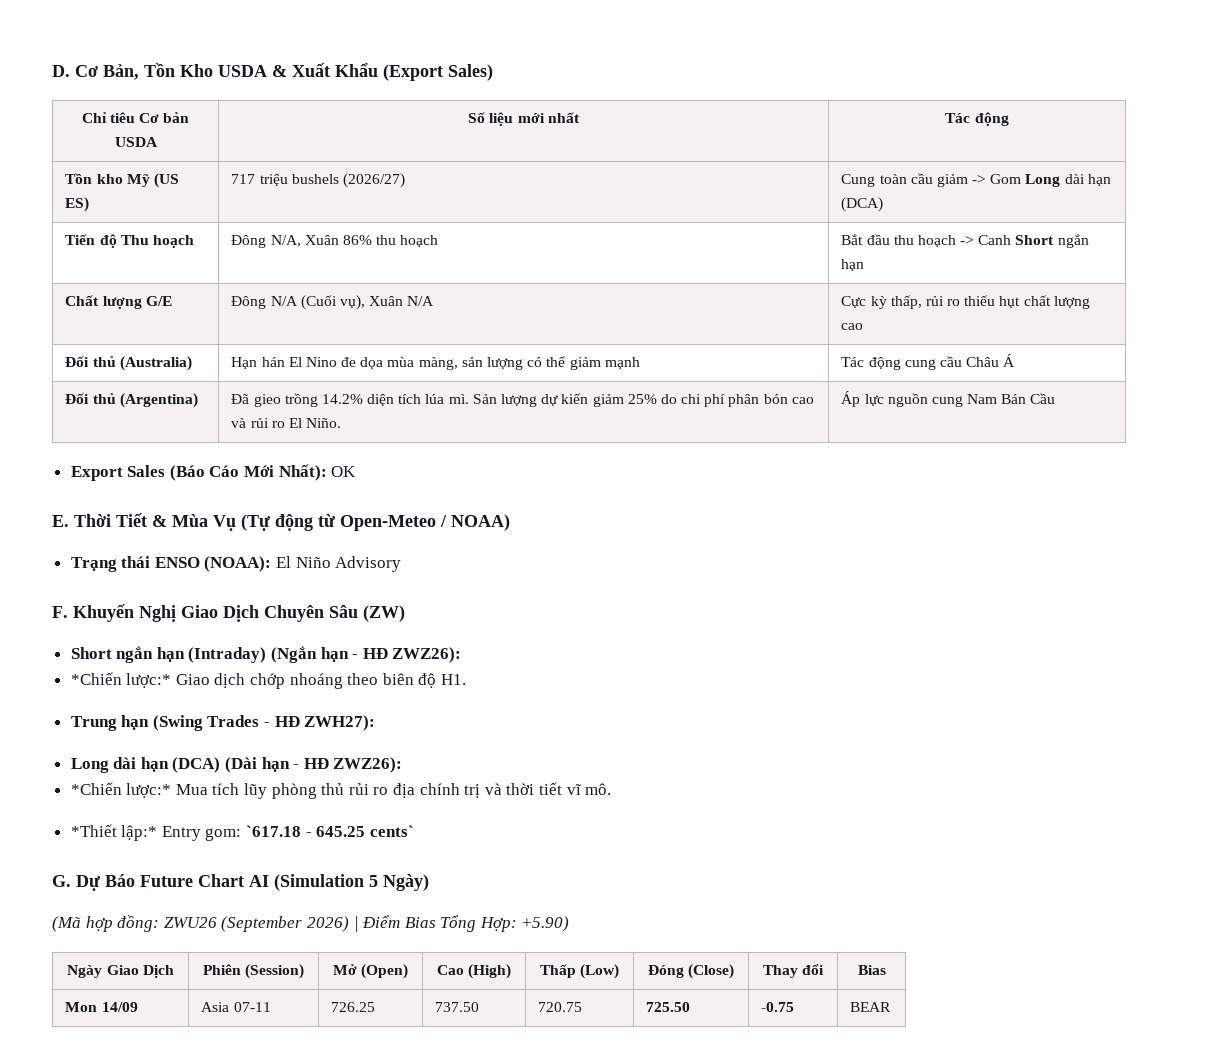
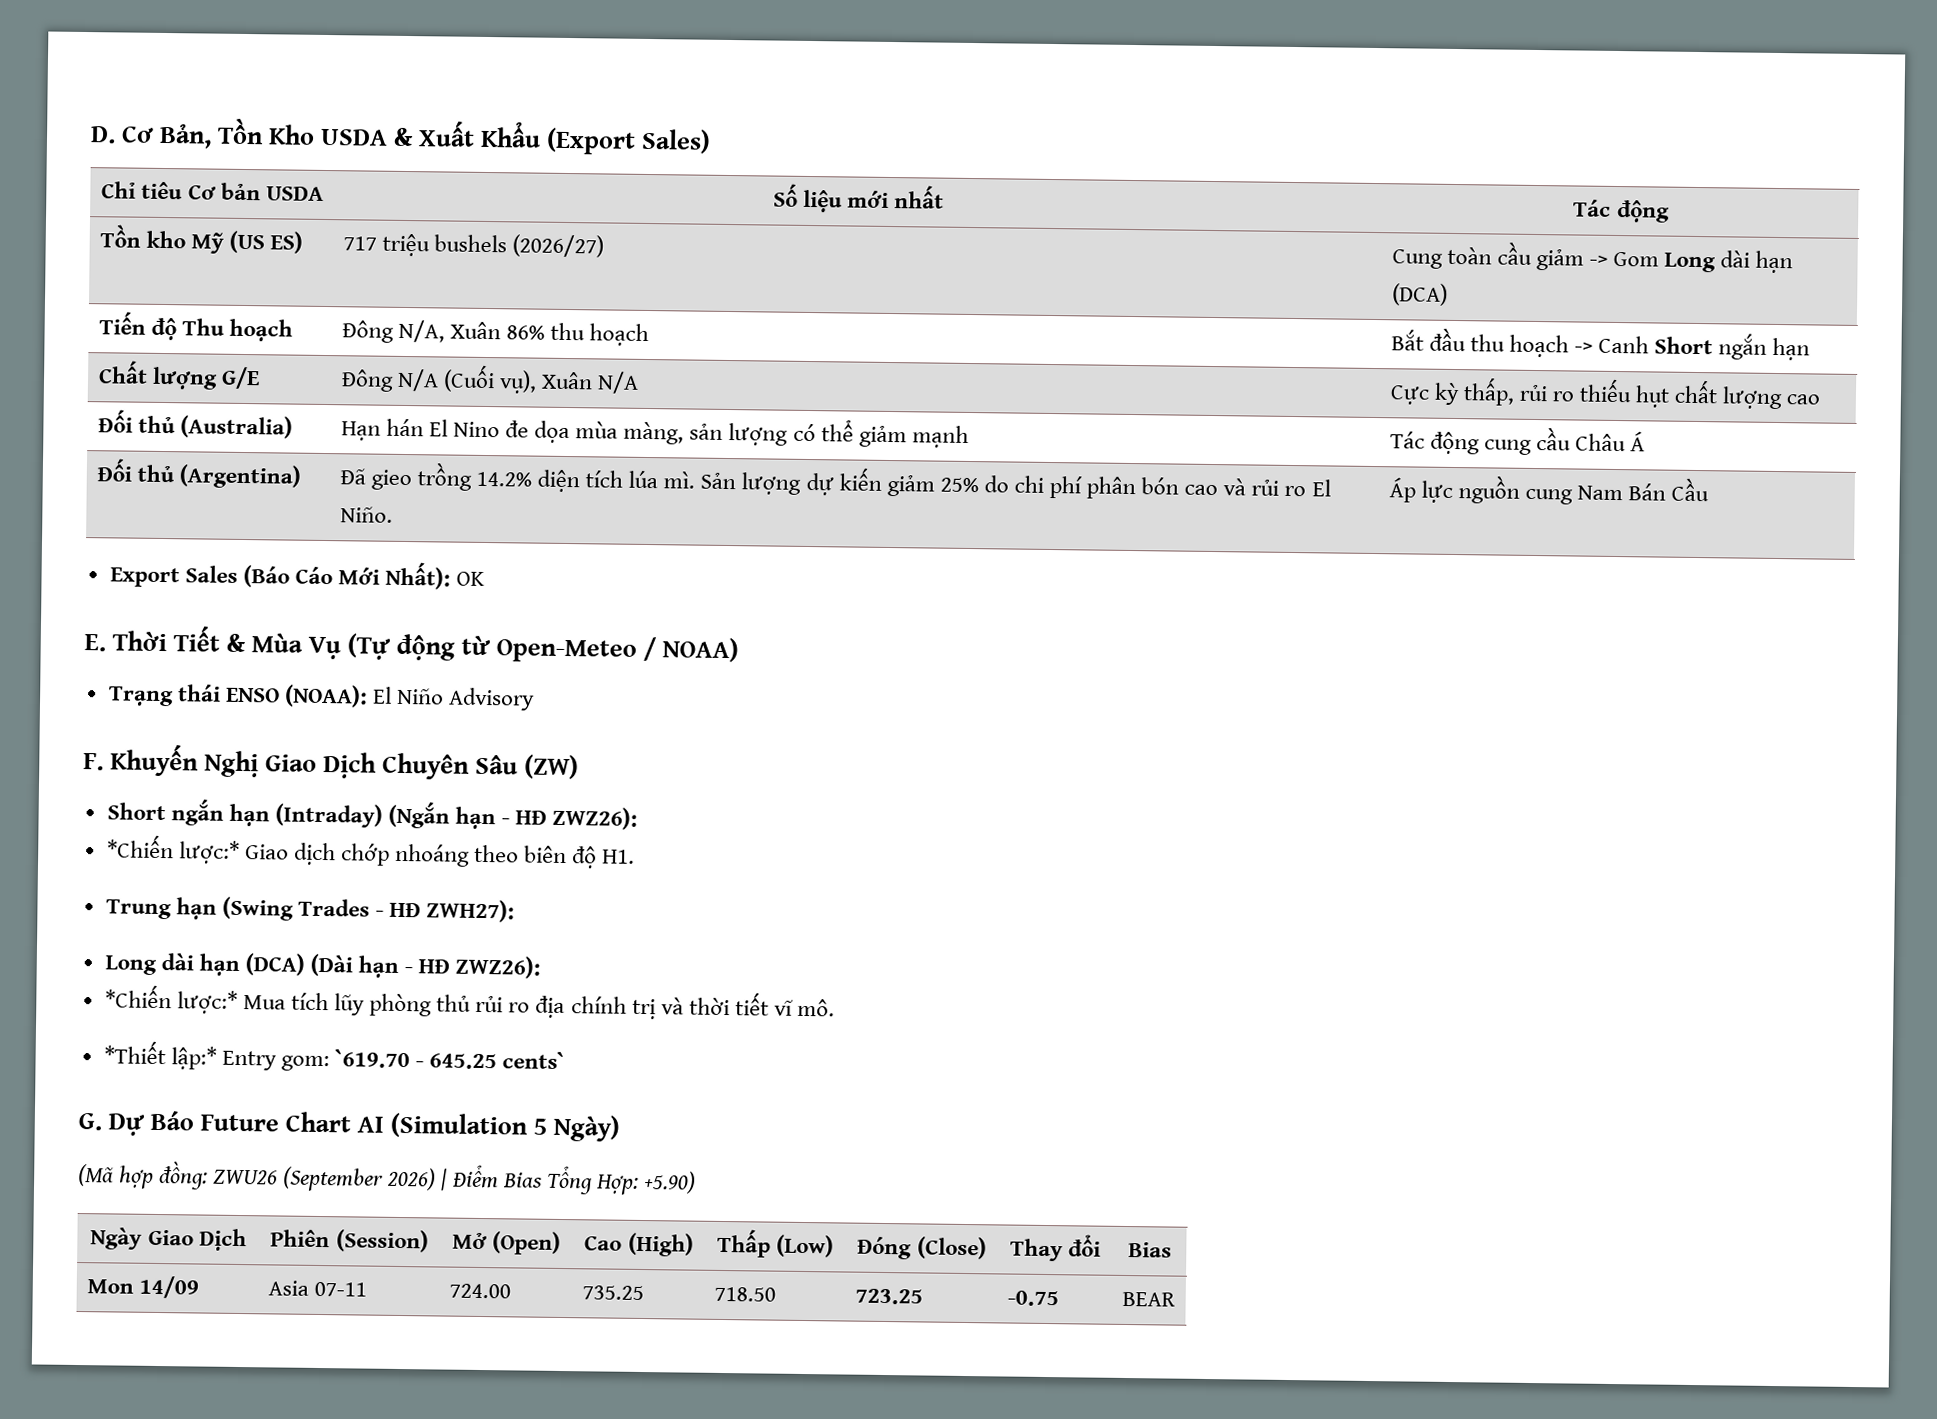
[246,825,302,837] `617.18 -> [334,1049,411,1069] `619.70
[331,1002,376,1012] [435,1002,480,1012] [538,1002,583,1012] [646,1002,691,1012] 726.25 | 737.50 | 720.75 | 725.50 -> [448,1283,511,1299] [581,1285,644,1301] [713,1286,776,1302] [854,1288,923,1305] 724.00 | 735.25 | 718.50 | 723.25

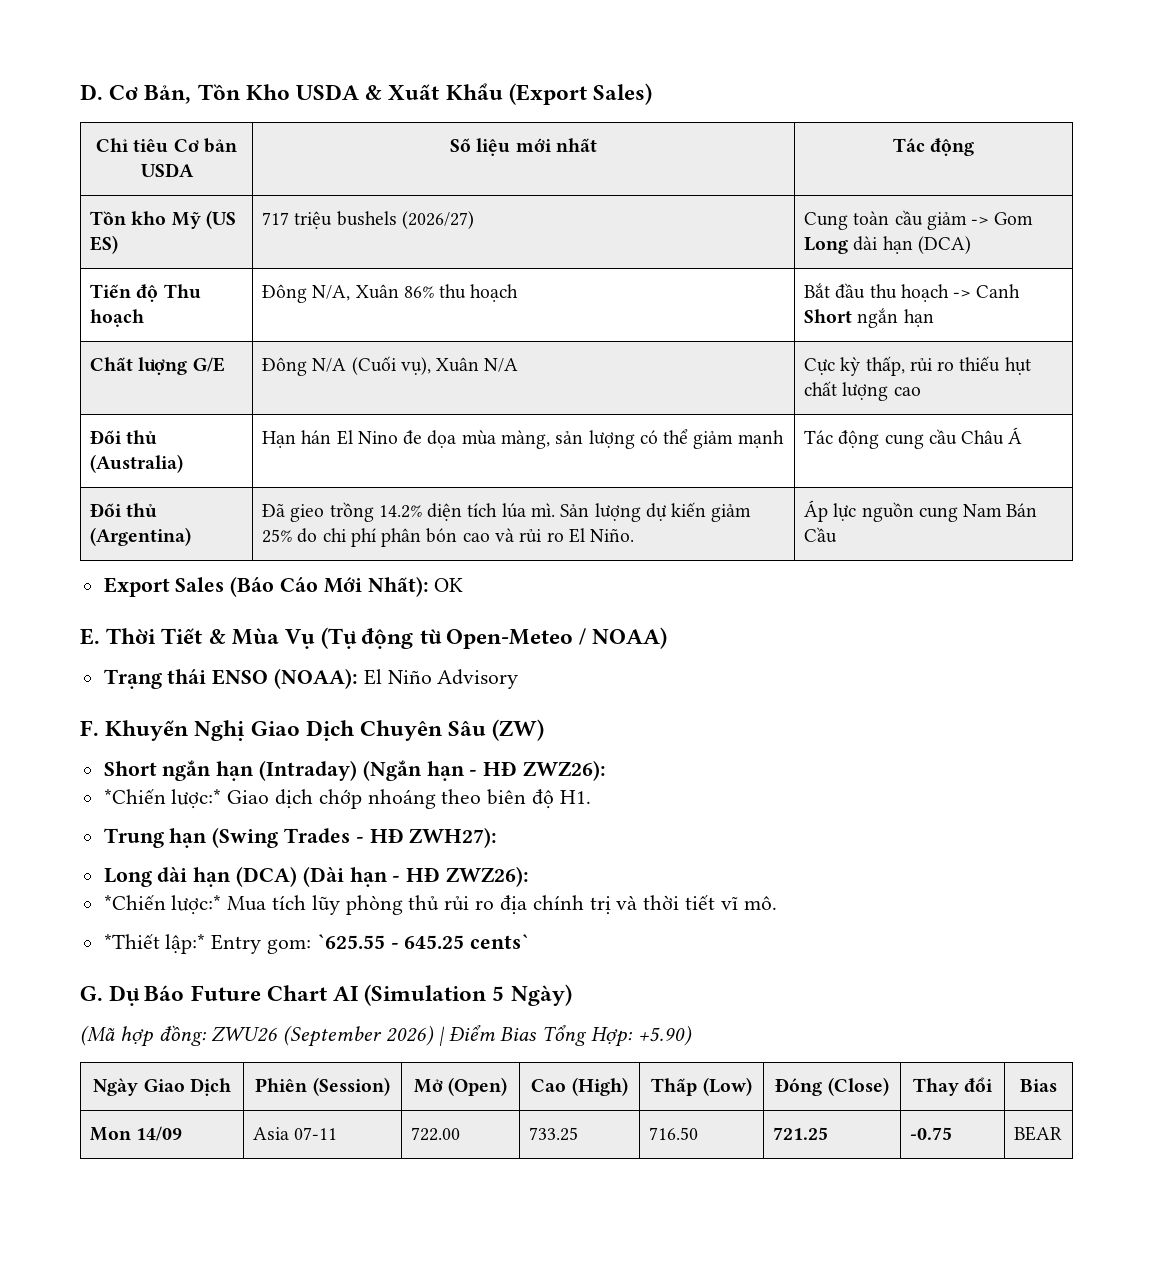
[334,1049,411,1069] `619.70 -> [316,934,385,949] `625.55
[448,1283,511,1299] [581,1285,644,1301] [713,1286,776,1302] [854,1288,923,1305] 724.00 | 735.25 | 718.50 | 723.25 -> [411,1127,461,1141] [529,1127,579,1141] [649,1127,699,1140] [773,1127,829,1140] 722.00 | 733.25 | 716.50 | 721.25

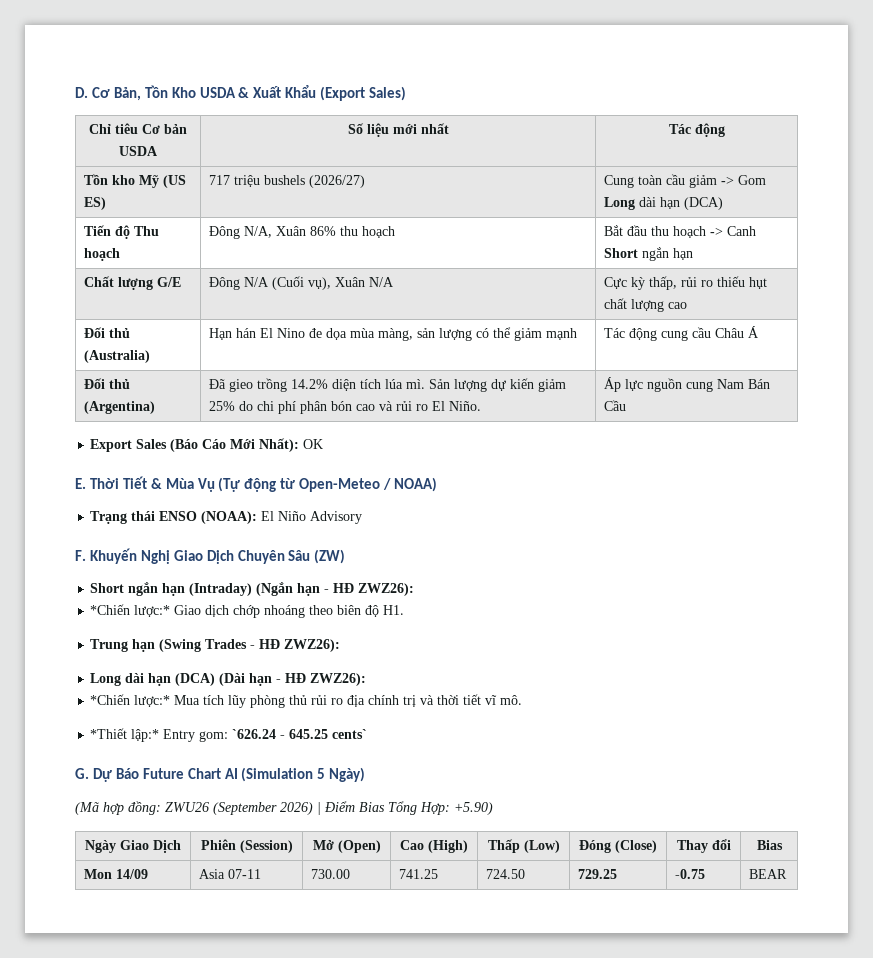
[409,827,498,848] ZWH27): -> [284,639,341,652] ZWZ26):
[316,934,385,949] `625.55 -> [232,729,277,739] `626.24
[411,1127,461,1141] [529,1127,579,1141] [649,1127,699,1140] [773,1127,829,1140] 722.00 | 733.25 | 716.50 | 721.25 -> [311,869,351,879] [399,869,439,879] [486,869,526,879] [578,869,618,879] 730.00 | 741.25 | 724.50 | 729.25

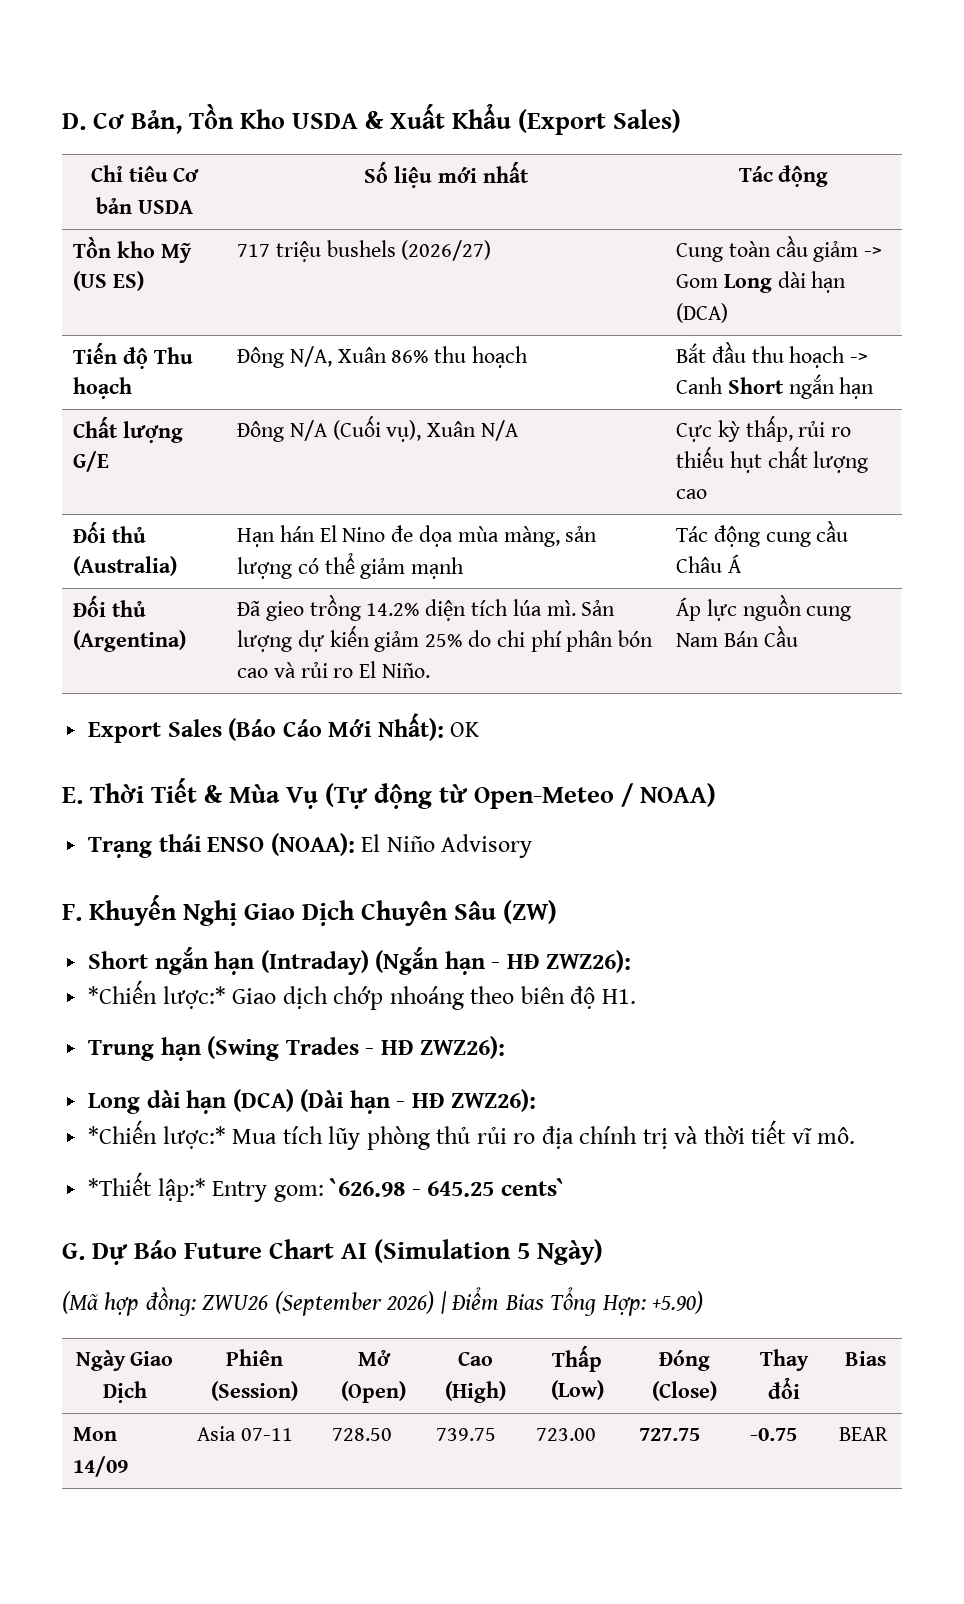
[232,729,277,739] `626.24 -> [329,1178,406,1197] `626.98
[311,869,351,879] [399,869,439,879] [486,869,526,879] [578,869,618,879] 730.00 | 741.25 | 724.50 | 729.25 -> [332,1428,393,1441] [436,1428,497,1441] [536,1428,597,1441] [639,1428,701,1441] 728.50 | 739.75 | 723.00 | 727.75

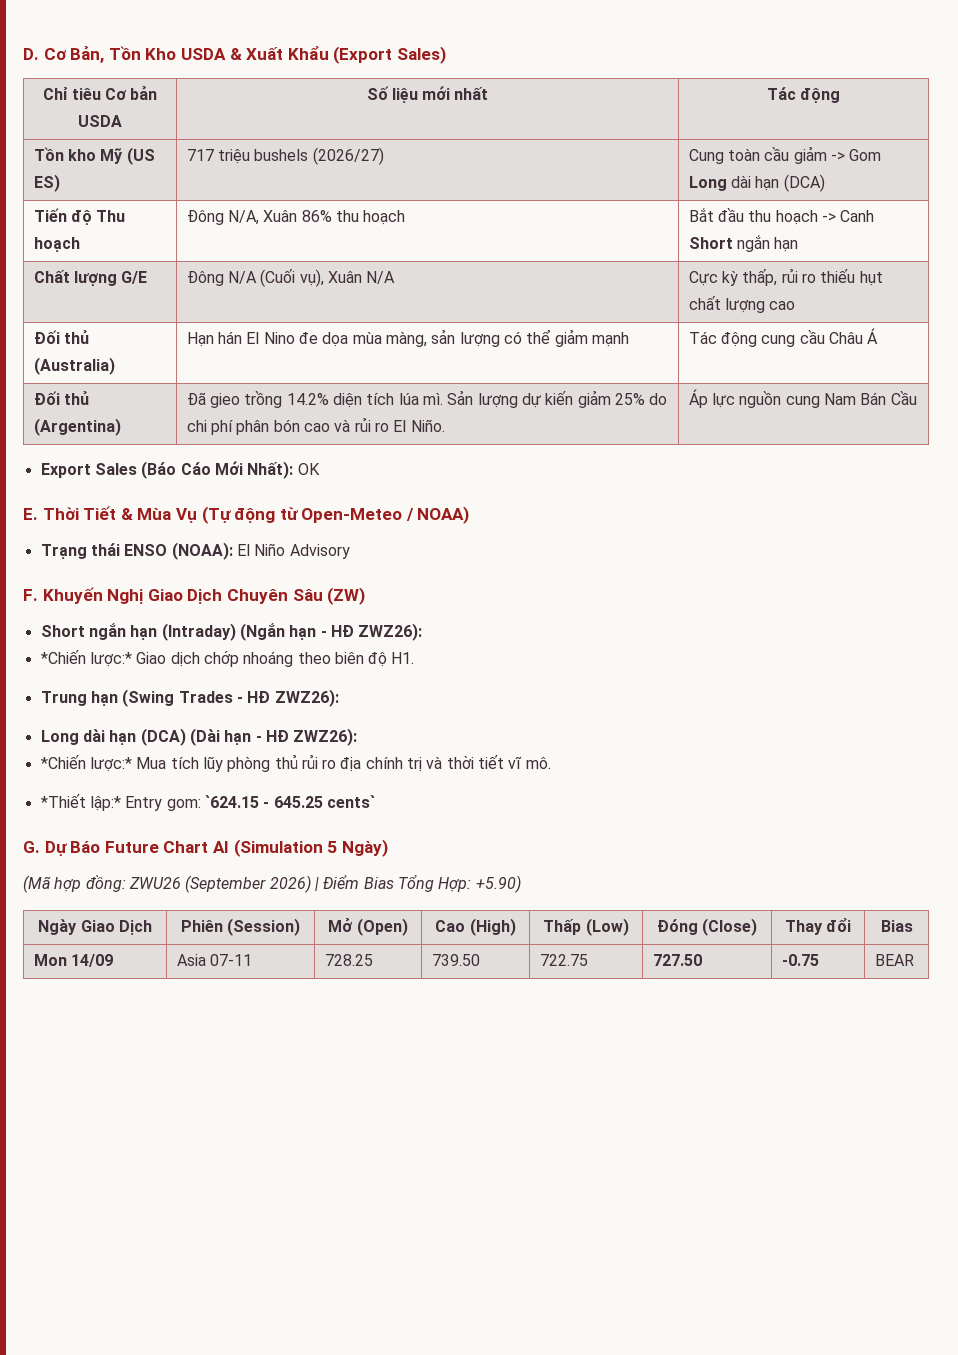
[329,1178,406,1197] `626.98 -> [204,795,259,808] `624.15
[332,1428,393,1441] [436,1428,497,1441] [536,1428,597,1441] [639,1428,701,1441] 728.50 | 739.75 | 723.00 | 727.75 -> [324,954,373,966] [431,954,480,966] [539,954,588,966] [652,954,702,966] 728.25 | 739.50 | 722.75 | 727.50

